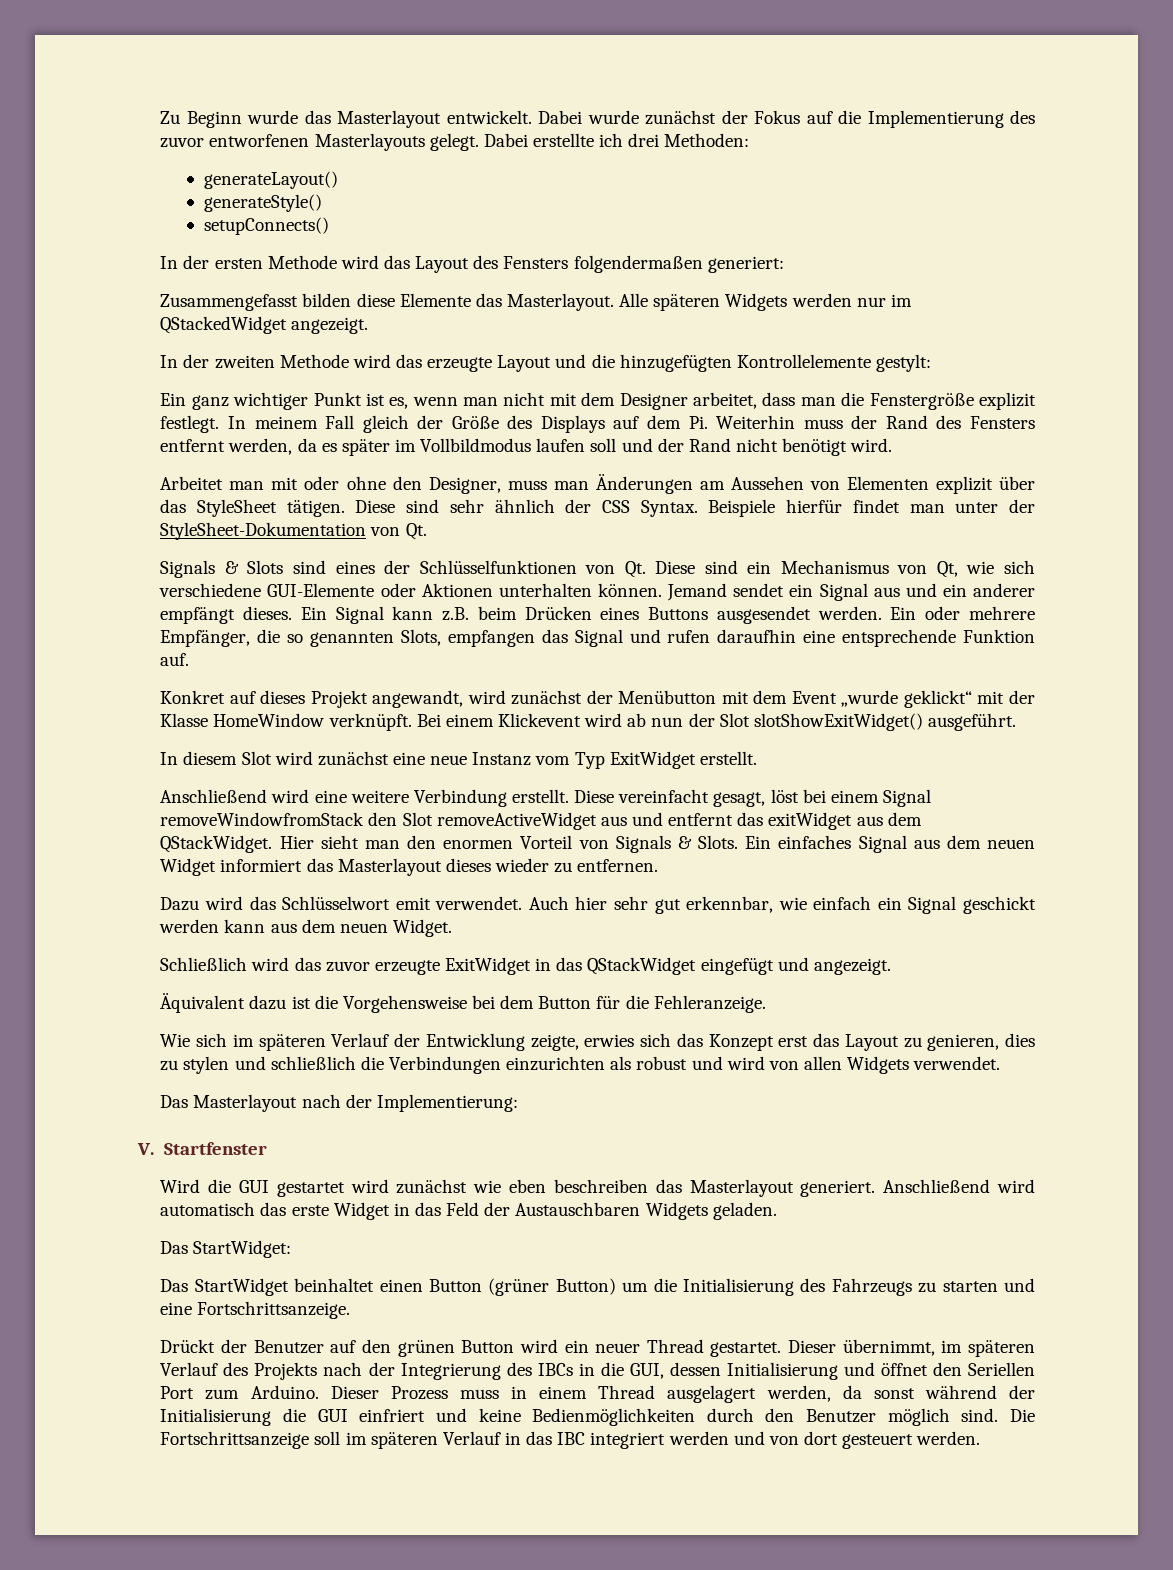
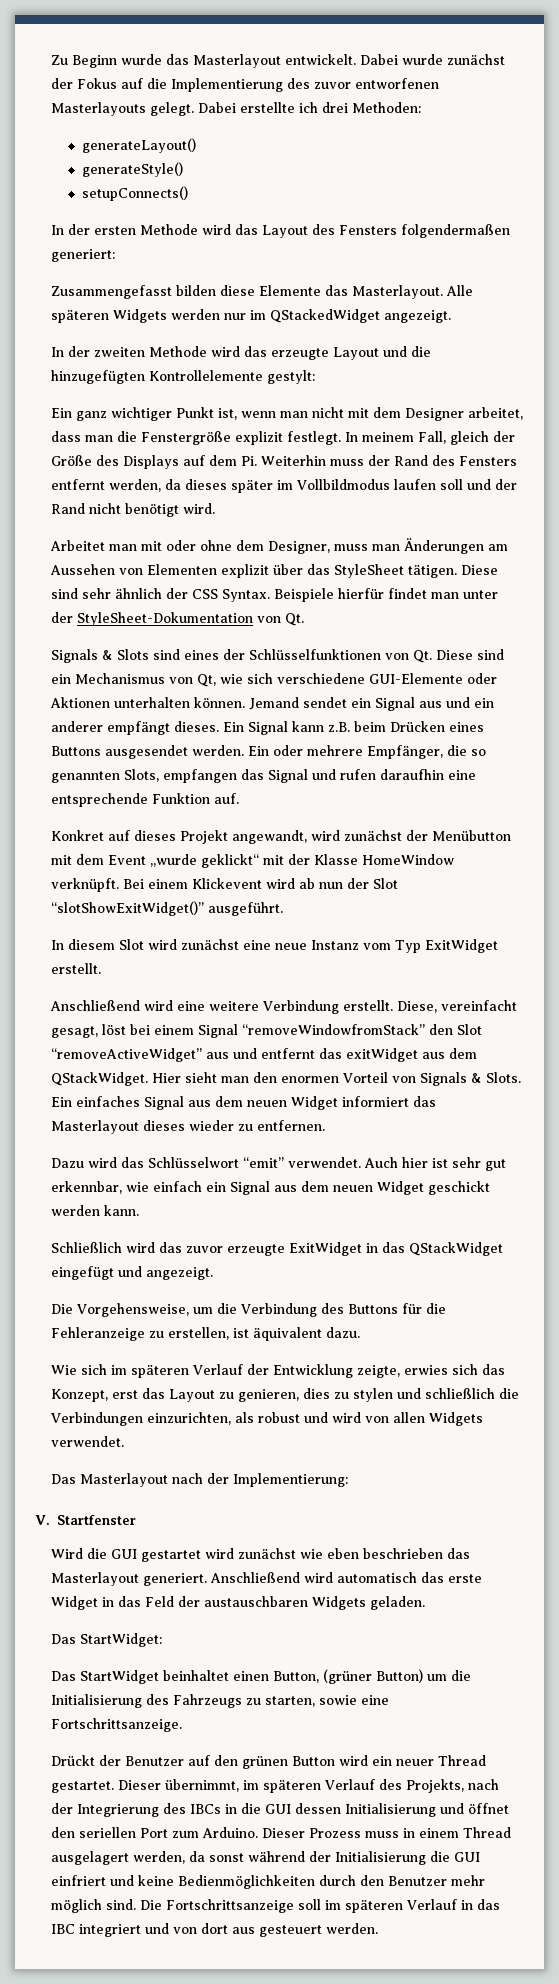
[365,393,409,409] ist es, -> [217,408,237,420] ist,
[325,415,355,429] Fall -> [417,431,446,444] Fall,
[321,443,337,452] es -> [184,479,227,490] dieses
[392,476,422,490] den -> [235,540,264,551] dem
[753,713,923,731] slotShowExitWidget() -> [50,901,204,916] “slotShowExitWidget()”
[574,790,615,803] Diese -> [396,1001,437,1013] Diese,
[160,812,365,826] removeWindowfromStack -> [241,1024,425,1035] “removeWindowfromStack”
[436,812,597,830] removeActiveWidget -> [50,1048,202,1062] “removeActiveWidget”
[395,897,431,910] emit -> [242,1157,284,1168] “emit”
(608, 903) none -> [431,1158,448,1168] ist
[962,896,1036,914] [159,919,453,937] geschickt werden kann aus dem neuen Widget. -> [273,1181,490,1195] [50,1205,139,1216] aus dem neuen Widget geschickt werden kann.
[160,993,766,1013] Äquivalent dazu ist die Vorgehensweise bei dem Button für die Fehleranzeige. -> [50,1303,446,1317] [50,1327,360,1341] Die Vorgehensweise, um die Verbindung des Buttons für die Fehleranzeige zu erstellen, ist äquivalent dazu.
[708,1034,774,1051] Konzept -> [50,1389,108,1402] Konzept,
[506,1056,606,1071] einzurichten -> [146,1412,231,1425] einzurichten,
[553,1179,648,1193] beschreiben -> [362,1548,443,1559] beschrieben
[515,1202,641,1216] Austauschbaren -> [203,1596,308,1607] austauschbaren
[428,1279,482,1292] Button -> [272,1671,319,1683] Button,
[942,1278,1035,1292] starten und -> [264,1695,357,1707] starten, sowie
[254,1362,318,1380] Projekts -> [405,1779,464,1793] Projekts,
[629,1363,664,1379] GUI, -> [264,1804,291,1814] GUI
[968,1362,1035,1376] Seriellen -> [78,1827,136,1838] seriellen
(877, 1416) none -> [450,1875,485,1886] mehr
[668,1431,729,1445] werden -> (141, 1930) none
(838, 1438) none -> [231,1927,255,1934] aus

